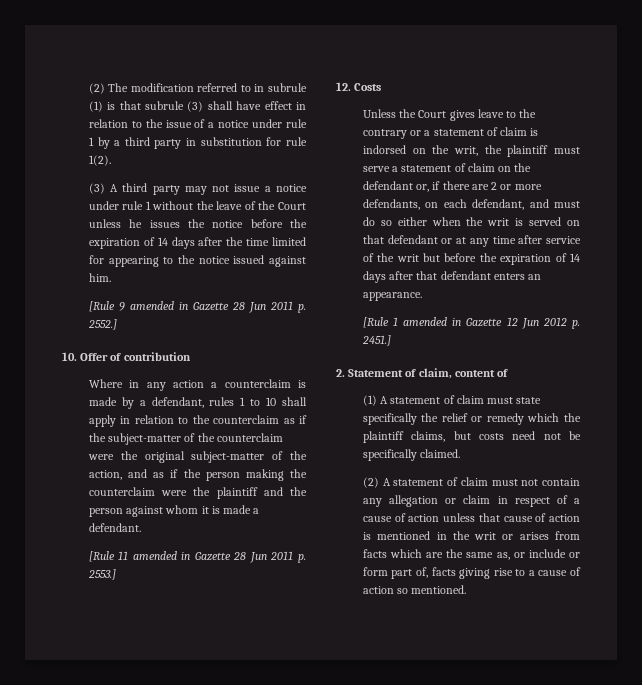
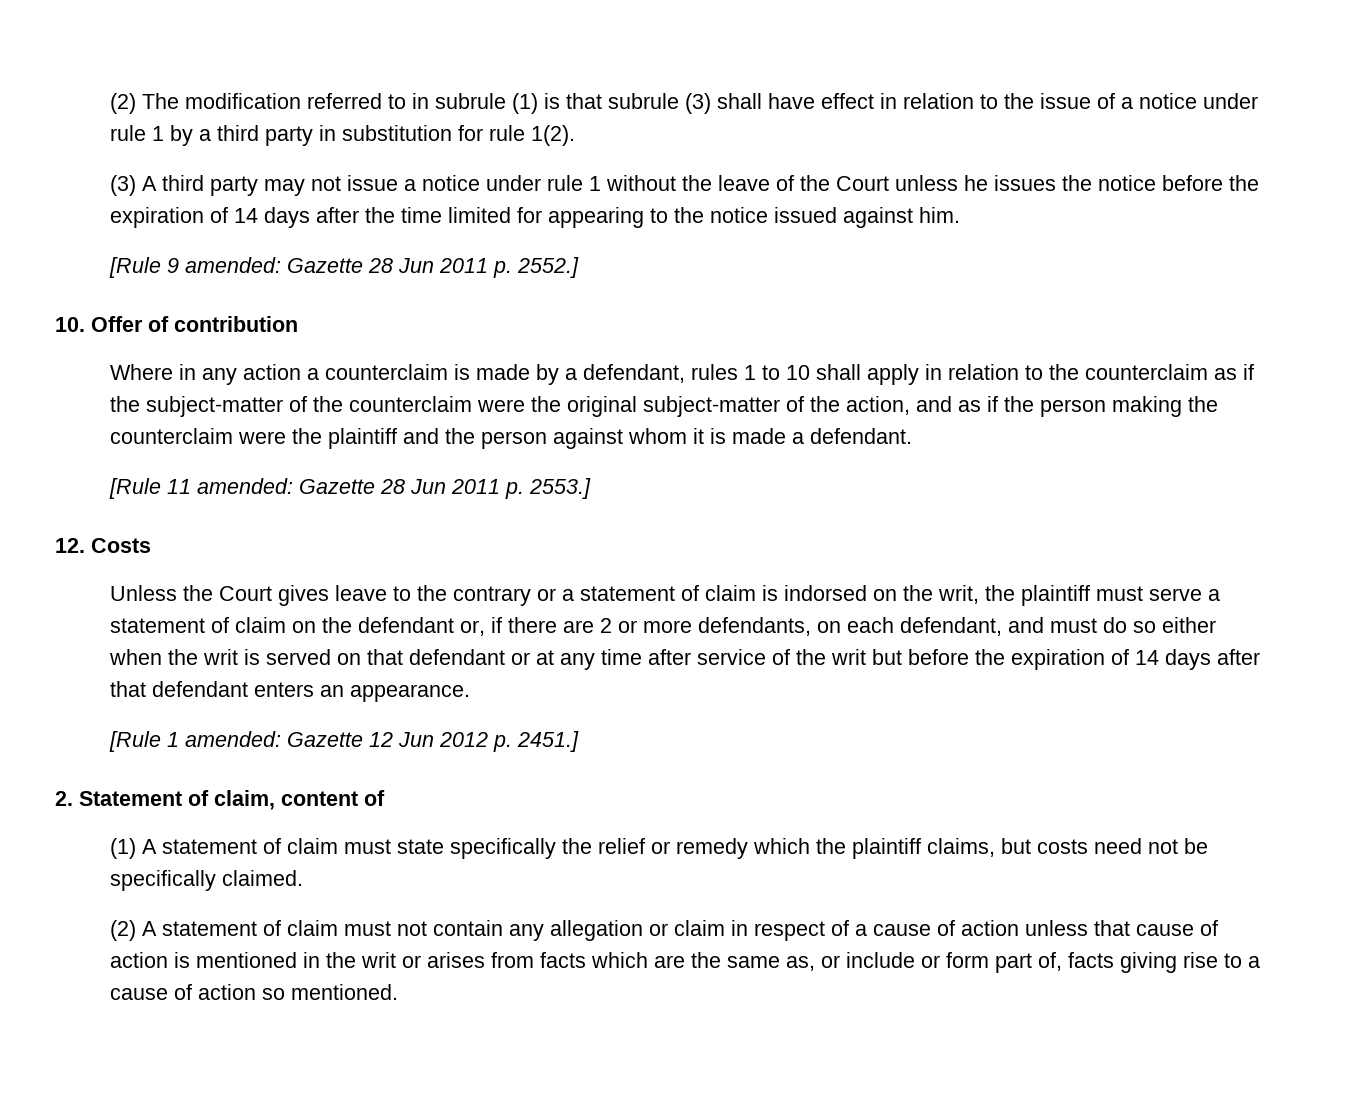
[129,301,188,310] amended in -> [185,257,282,273] amended:
[132,551,191,560] amended in -> [197,478,294,494] amended:
[403,317,462,326] amended in -> [185,731,282,747] amended:

